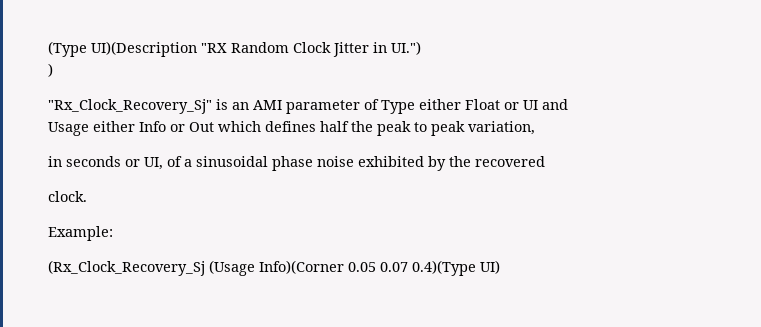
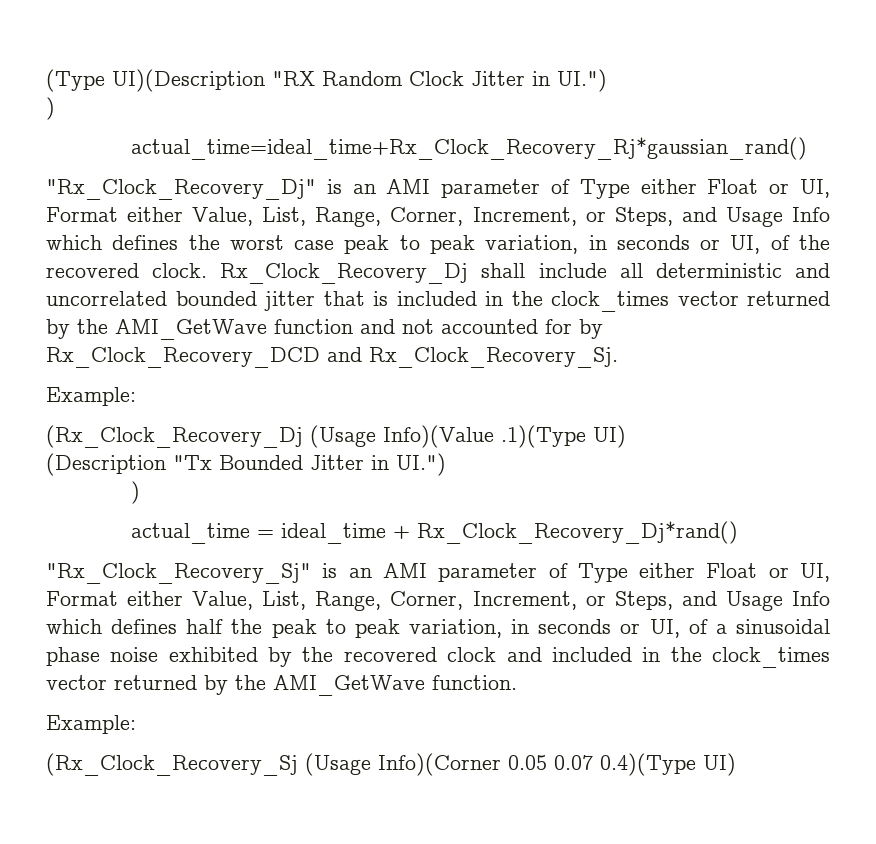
(53, 70) none -> [131,137,808,160] [46,179,830,200] [46,207,831,227] [46,235,831,254] [46,263,830,284] [46,291,830,312] [46,319,603,340] [46,347,618,368] [46,387,136,406] [46,425,626,448] [46,453,446,476] [131,481,141,504] [131,521,739,544] // actual_time=ideal_time+Rx_Clock_Recovery_Rj*gaussian_rand() // "Rx_Clock_Recovery_Dj" is an AMI parameter of Type either Float or UI, Format either Value, List, Range, Corner, Increment, or Steps, and Usage Info which defines the worst case peak to peak variation, in seconds or UI, of the recovered clock. Rx_Clock_Recovery_Dj shall include all deterministic and uncorrelated bounded jitter that is included in the clock_times vector returned by the AMI_GetWave function and not accounted for by Rx_Clock_Recovery_DCD and Rx_Clock_Recovery_Sj. // Example: // (Rx_Clock_Recovery_Dj (Usage Info)(Value .1)(Type UI) // (Description "Tx Bounded Jitter in UI.") // ) // actual_time = ideal_time + Rx_Clock_Recovery_Dj*rand()
[523,99,568,110] [48,121,214,136] UI and // Usage either Info or Out -> [799,563,830,582] [46,591,831,611] UI, Format either Value, List, Range, Corner, Increment, or Steps, and Usage Info
(535, 128) // -> (503, 628) none
[48,191,87,202] // clock. -> [447,647,831,668] [46,675,517,696] clock and included in the clock_times vector returned by the AMI_GetWave function.

